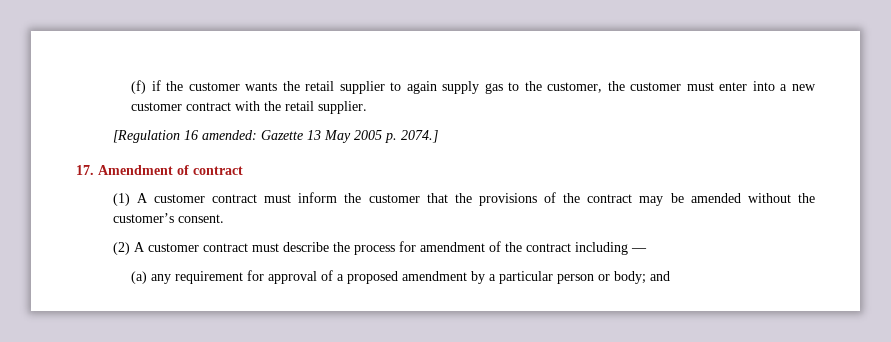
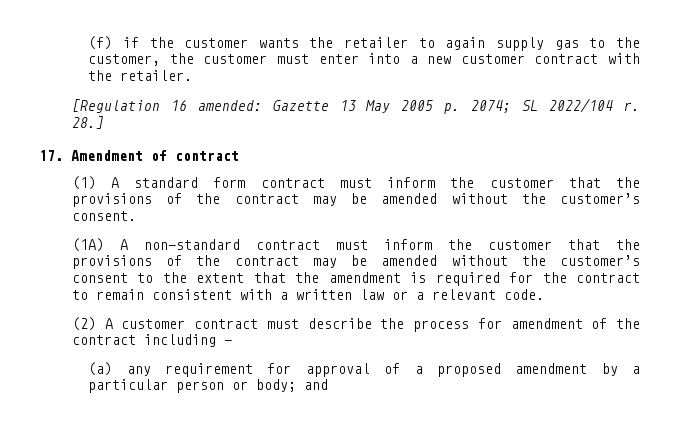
[305,81,385,94] retail supplier -> [344,37,409,48] retailer
[285,101,368,114] retail supplier. -> [120,70,193,81] retailer.
[400,130,438,143] 2074.] -> [471,98,640,113] [71,116,104,129] 2074; SL 2022/104 r. 28.]
[153,194,205,203] customer -> [134,177,246,188] standard form
(224, 218) none -> [71,238,640,252] [71,255,641,269] [71,272,640,286] [71,289,544,300] // (1A) A non-standard contract must inform the customer that the provisions of the contract may be amended without the customer’s consent to the extent that the amendment is required for the contract to remain consistent with a written law or a relevant code.

